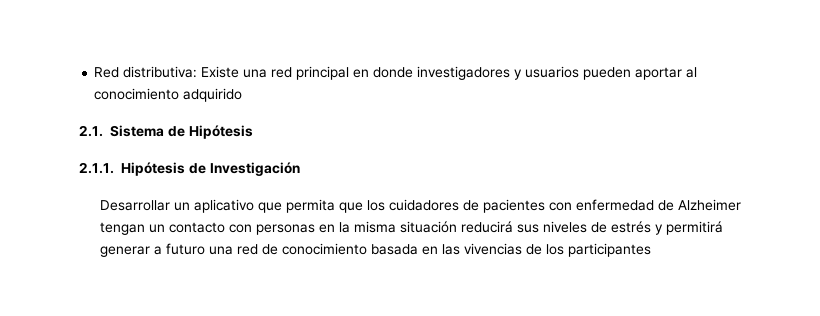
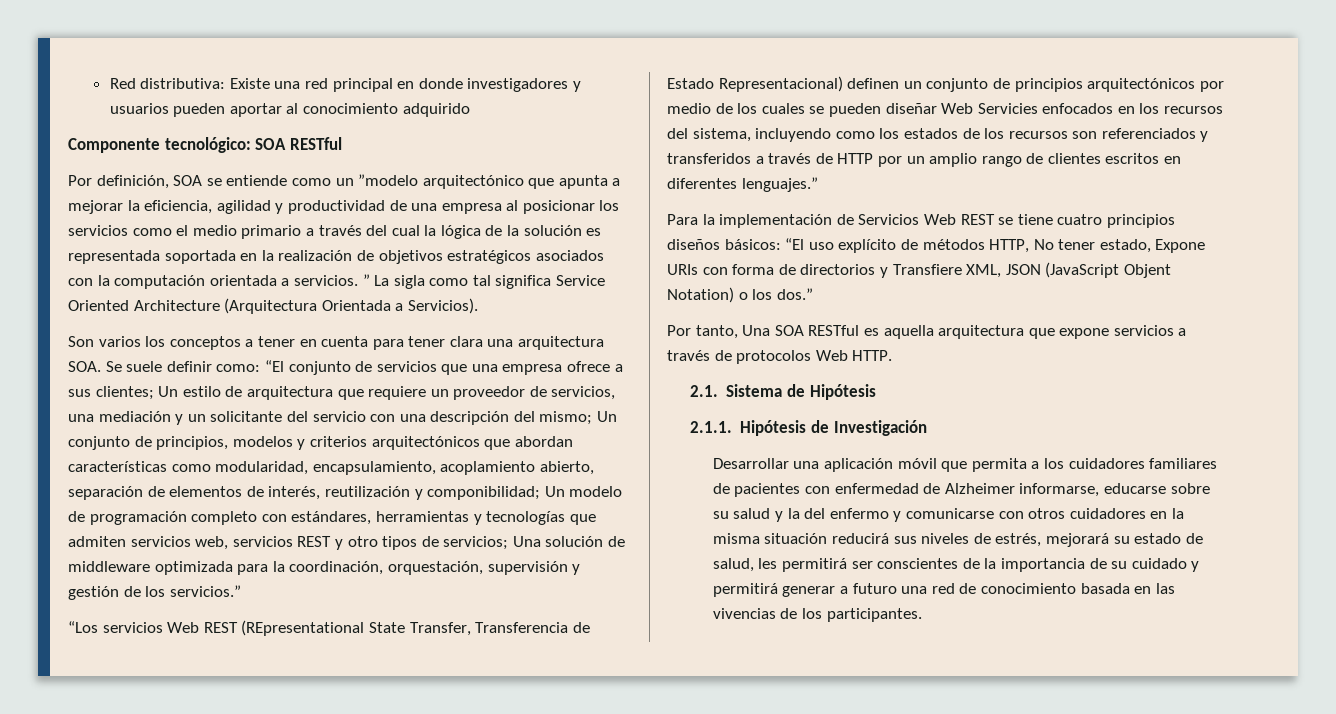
(243, 95) none -> [68,137,342,153] [68,174,621,189] [68,200,620,214] [68,225,602,239] [68,250,604,264] [68,274,606,289] [68,298,478,314] [68,336,605,350] [68,360,623,375] [68,386,616,400] [68,411,618,425] [68,436,573,450] [68,461,594,475] [68,486,623,500] [68,511,596,525] [68,536,626,550] [68,561,581,575] [68,585,241,600] [68,620,590,636] [667,76,1224,92] [667,103,1224,117] [667,128,1209,142] [667,153,1182,167] [667,177,818,192] [667,214,1175,228] [667,238,1206,253] [667,262,1171,278] [667,287,813,303] [667,325,1187,339] [667,350,893,364] // Componente tecnológico: SOA RESTful // Por definición, SOA se entiende como un ”modelo arquitectónico que apunta a mejorar la eficiencia, agilidad y productividad de una empresa al posicionar los servicios como el medio primario a través del cual la lógica de la solución es representada soportada en la realización de objetivos estratégicos asociados con la computación orientada a servicios. ” La sigla como tal significa Service Oriented Architecture (Arquitectura Orientada a Servicios). // Son varios los conceptos a tener en cuenta para tener clara una arquitectura SOA. Se suele definir como: “El conjunto de servicios que una empresa ofrece a sus clientes; Un estilo de arquitectura que requiere un proveedor de servicios, una mediación y un solicitante del servicio con una descripción del mismo; Un conjunto de principios, modelos y criterios arquitectónicos que abordan características como modularidad, encapsulamiento, acoplamiento abierto, separación de elementos de interés, reutilización y componibilidad; Un modelo de programación completo con estándares, herramientas y tecnologías que admiten servicios web, servicios REST y otro tipos de servicios; Una solución de middleware optimizada para la coordinación, orquestación, supervisión y gestión de los servicios.” // “Los servicios Web REST (REpresentational State Transfer, Transferencia de Estado Representacional) definen un conjunto de principios arquitectónicos por medio de los cuales se pueden diseñar Web Servicies enfocados en los recursos del sistema, incluyendo como los estados de los recursos son referenciados y transferidos a través de HTTP por un amplio rango de clientes escritos en diferentes lenguajes.” // Para la implementación de Servicios Web REST se tiene cuatro principios diseños básicos: “El uso explícito de métodos HTTP, No tener estado, Expone URIs con forma de directorios y Transfiere XML, JSON (JavaScript Objent Notation) o los dos.” // Por tanto, Una SOA RESTful es aquella arquitectura que expone servicios a través de protocolos Web HTTP.
[173,199,254,213] un aplicativo -> [793,458,937,472] una aplicación móvil
[338,202,363,213] que -> [1031,461,1040,469] a
(459, 205) none -> [1149,458,1218,469] familiares
[99,222,315,235] tengan un contacto con personas -> [1019,483,1210,497] [712,508,1146,522] informarse, educarse sobre su salud y la del enfermo y comunicarse con otros cuidadores
[610,221,651,233] estrés -> [995,533,1203,547] [712,558,1187,572] estrés, mejorará su estado de salud, les permitirá ser conscientes de la importancia de su cuidado
[567,243,651,257] participantes -> [826,608,922,622] participantes.

